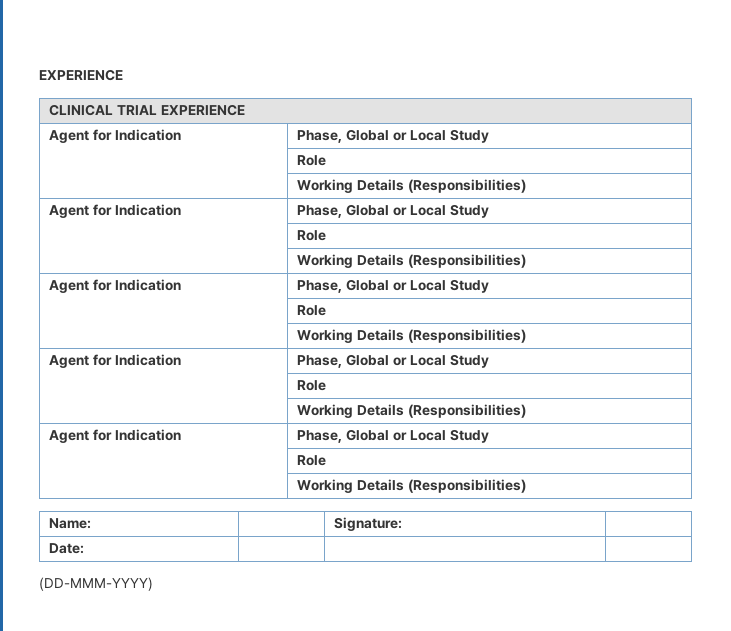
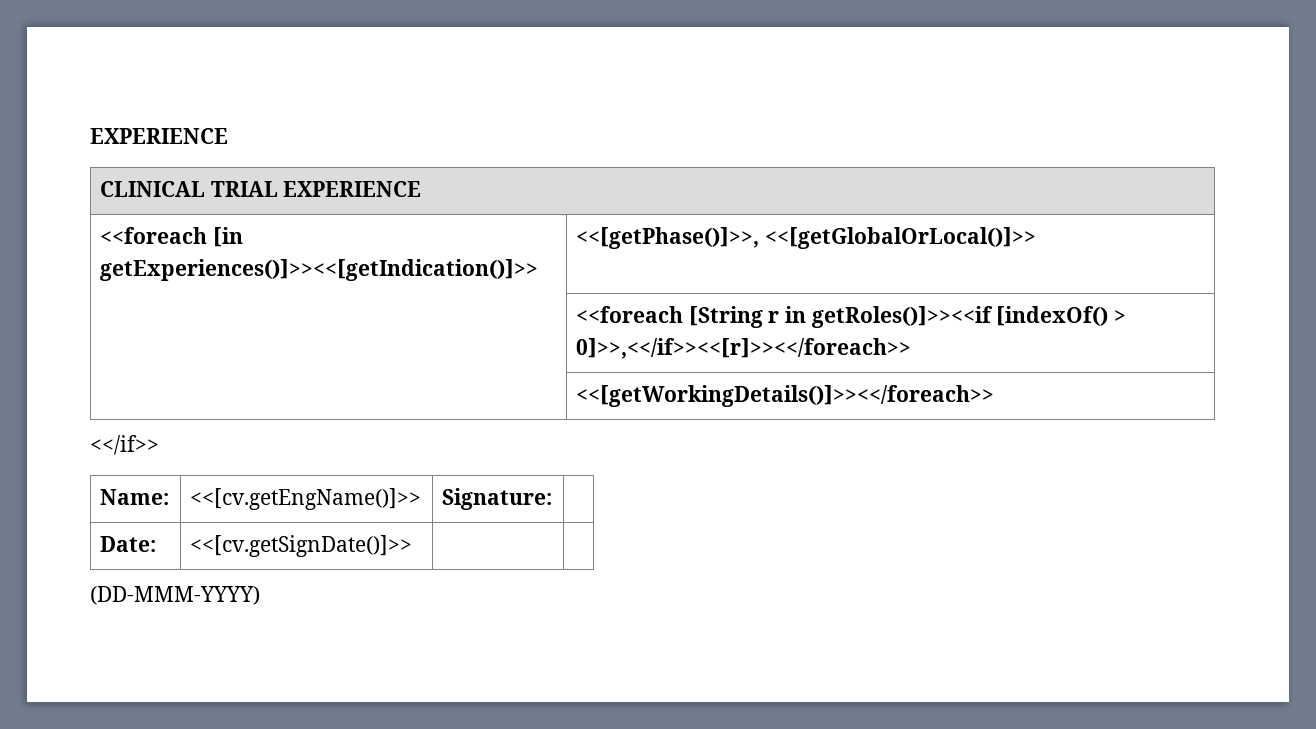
[49,129,182,143] [297,129,490,143] [297,155,327,166] [297,179,527,193] [49,204,182,218] [297,204,490,218] [297,230,327,241] [297,254,527,268] [49,279,182,293] [297,279,490,293] [297,305,327,316] [297,329,527,343] [49,354,182,368] [297,354,490,368] [297,380,327,391] [297,404,527,418] [49,429,182,443] [297,429,490,443] [297,455,327,466] [297,479,527,493] Agent for Indication | Phase, Global or Local Study // | Role // | Working Details (Responsibilities) // Agent for Indication | Phase, Global or Local Study // | Role // | Working Details (Responsibilities) // Agent for Indication | Phase, Global or Local Study // | Role // | Working Details (Responsibilities) // Agent for Indication | Phase, Global or Local Study // | Role // | Working Details (Responsibilities) // Agent for Indication | Phase, Global or Local Study // | Role // | Working Details (Responsibilities) -> [100,227,243,247] [100,259,539,281] [576,227,1036,249] [576,306,1127,328] [576,338,912,359] [576,385,995,407] [90,435,159,455] <<foreach [in getExperiences()]>><<[getIndication()]>> | <<[getPhase()]>>, <<[getGlobalOrLocal()]>> // | <<foreach [String r in getRoles()]>><<if [indexOf() > 0]>>,<</if>><<[r]>><</foreach>> // | <<[getWorkingDetails()]>><</foreach>> // <</if>>
(92, 523) none -> [190,488,422,510] <<[cv.getEngName()]>>
(85, 548) none -> [190,535,413,557] <<[cv.getSignDate()]>>

